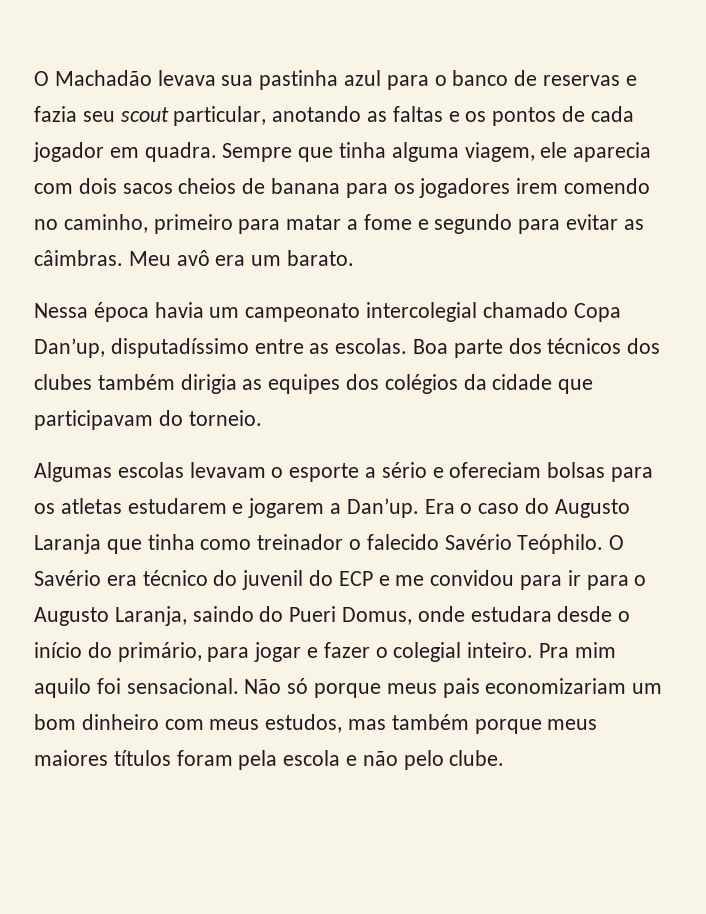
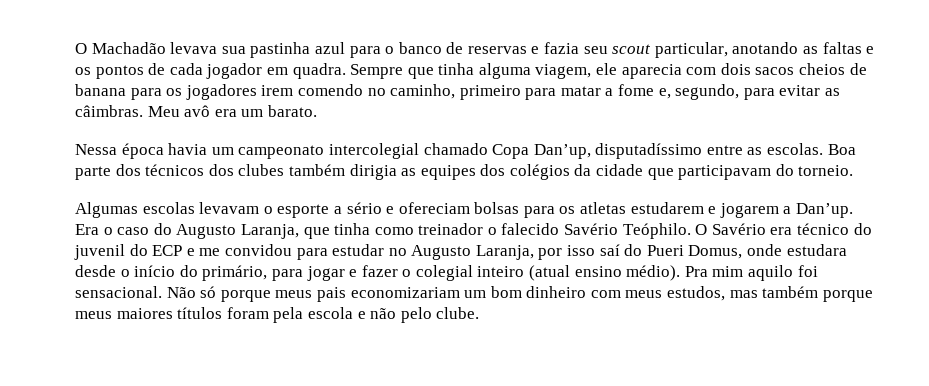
[417,214,513,234] e segundo -> [658,84,740,100] e, segundo,
[34,534,101,554] Laranja -> [240,224,299,239] Laranja,
[567,570,647,590] [34,606,254,626] ir para o Augusto Laranja, saindo -> [332,244,620,260] estudar no Augusto Laranja, por isso saí
[467,642,534,658] inteiro. -> [477,265,681,281] inteiro (atual ensino médio).

